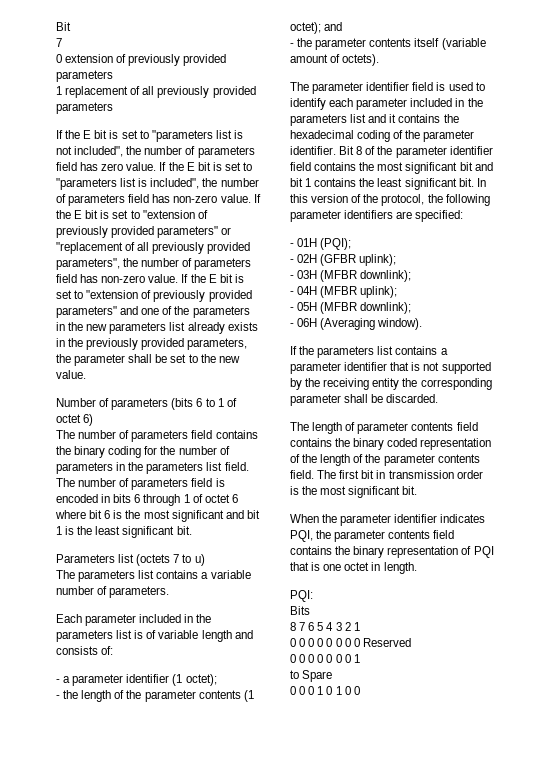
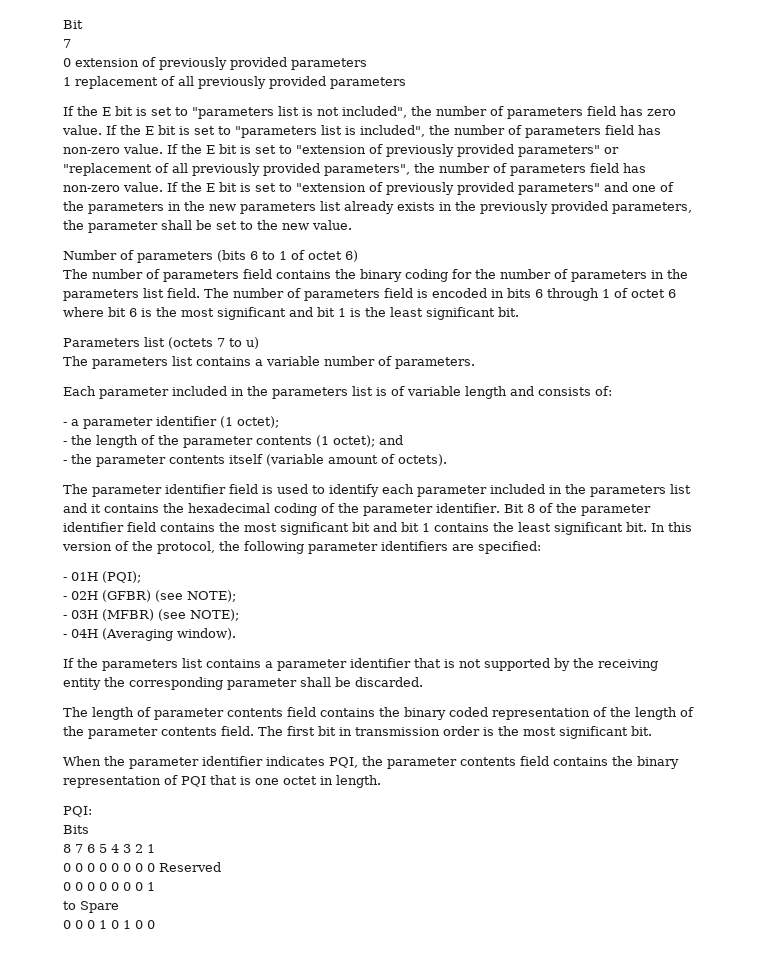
[320,254,397,266] (GFBR uplink); -> [102,590,236,602] (GFBR) (see NOTE);
[320,270,412,282] (MFBR downlink); -> [102,609,239,621] (MFBR) (see NOTE);
[320,286,398,298] [290,302,412,314] [290,318,318,327] (MFBR uplink); // - 05H (MFBR downlink); // - 06H -> (98, 633) none

